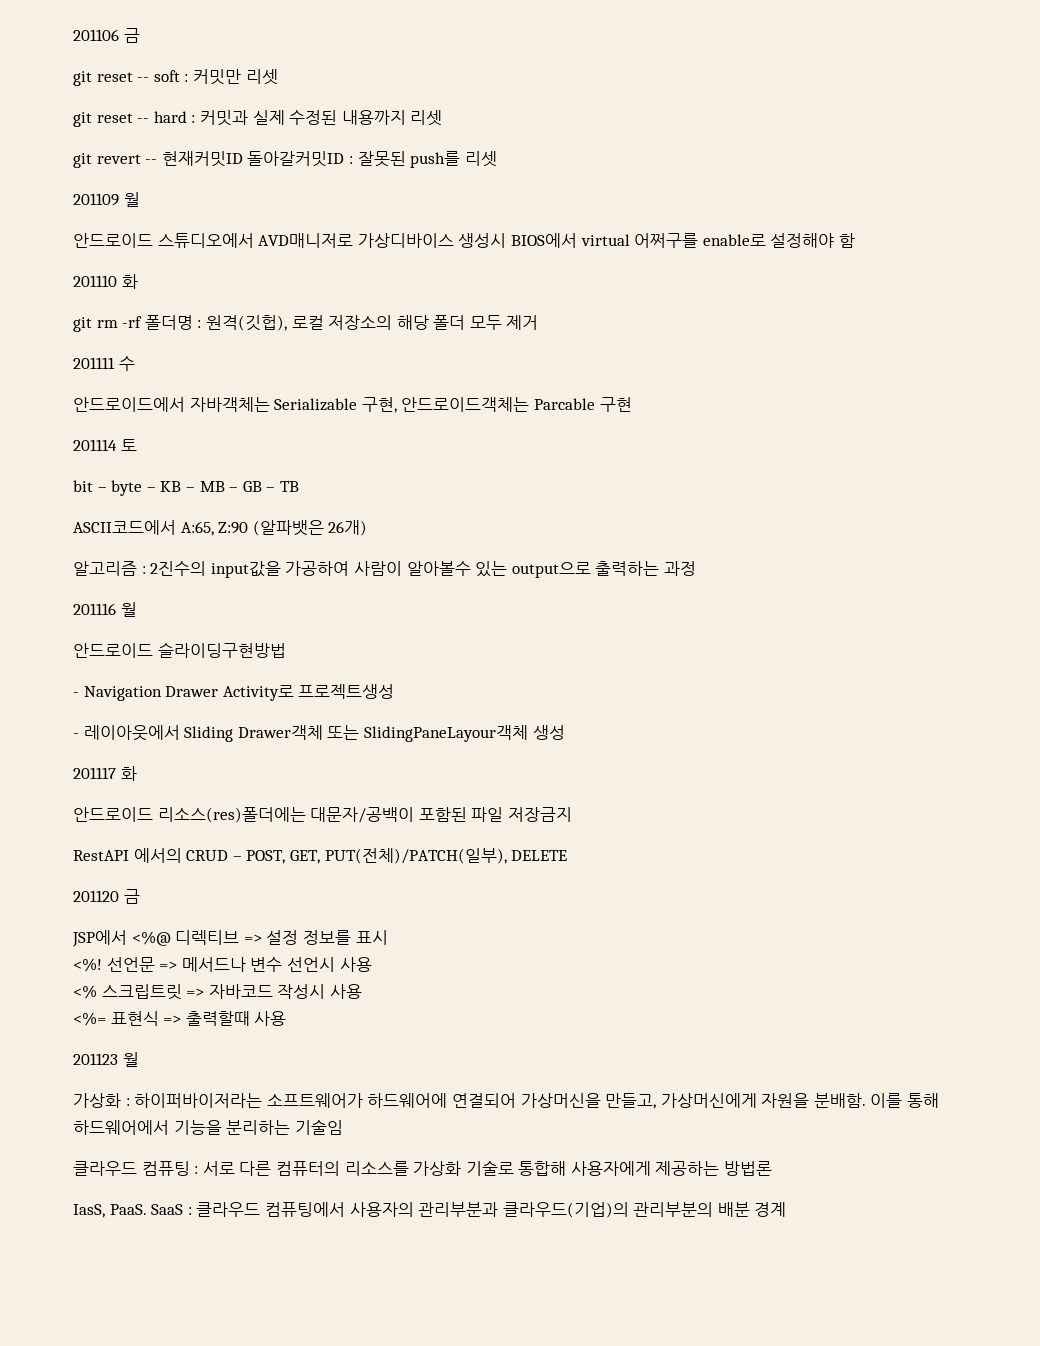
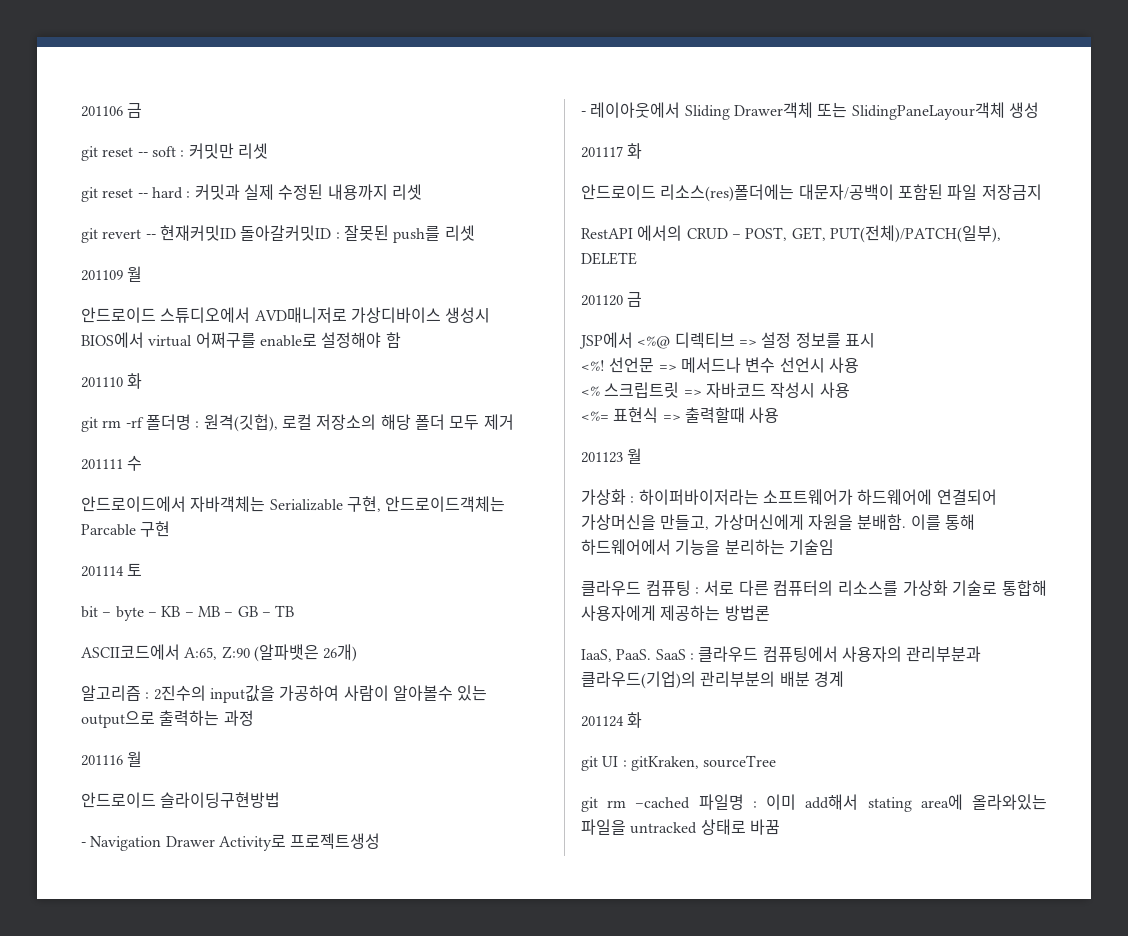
[73,1204,105,1218] IasS, -> [581,649,612,662] IaaS,
(787, 1209) none -> [581,712,643,728] [581,755,777,771] [581,794,1047,812] [581,819,780,835] // 201124 화 // git UI : gitKraken, sourceTree // git rm –cached 파일명 : 이미 add해서 stating area에 올라와있는 파일을 untracked 상태로 바꿈

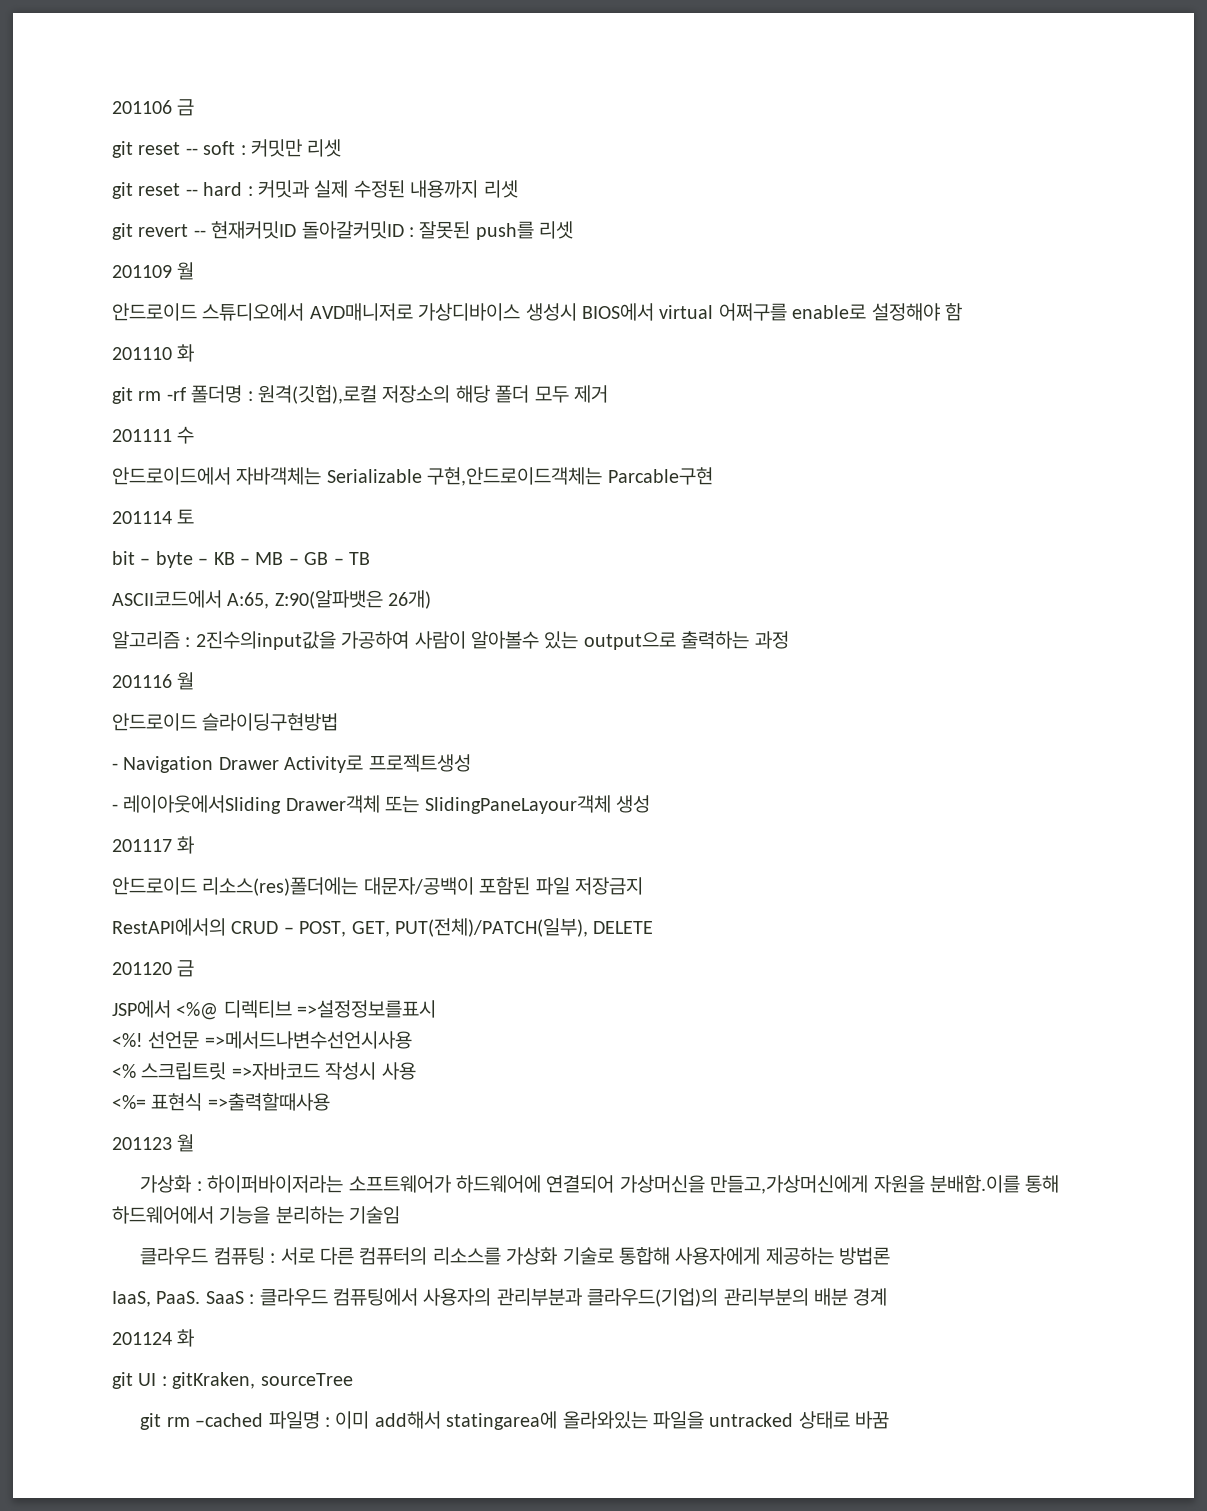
[203,414,312,432] 원격(깃헙), 로컬 -> [258,385,377,404] 원격(깃헙),로컬
[346,496,506,512] [81,521,171,537] 구현, 안드로이드객체는 Parcable 구현 -> [427,467,713,486] 구현,안드로이드객체는 Parcable구현
[221,644,319,662] Z:90 (알파뱃은 -> [274,590,383,609] Z:90(알파뱃은
[153,685,275,703] 2진수의 input값을 -> [195,631,336,650] 2진수의input값을
[590,102,730,120] 레이아웃에서 Sliding -> [123,795,282,814] 레이아웃에서Sliding
[581,225,683,241] RestAPI 에서의 -> [112,918,226,936] RestAPI에서의
[738,332,875,348] [581,357,859,373] => 설정 정보를 표시 // <%! 선언문 => 메서드나 변수 선언시 사용 -> [297,1000,437,1018] [112,1031,412,1049] =>설정정보를표시 // <%! 선언문 =>메서드나변수선언시사용
[683,382,766,398] => 자바코드 -> [231,1062,320,1080] =>자바코드
[662,407,780,423] => 출력할때 사용 -> [207,1093,330,1111] =>출력할때사용
[660,514,941,530] 만들고, 가상머신에게 자원을 분배함. 이를 -> [710,1175,1021,1194] 만들고,가상머신에게 자원을 분배함.이를
[867,794,963,812] stating area에 -> [446,1411,558,1430] statingarea에

